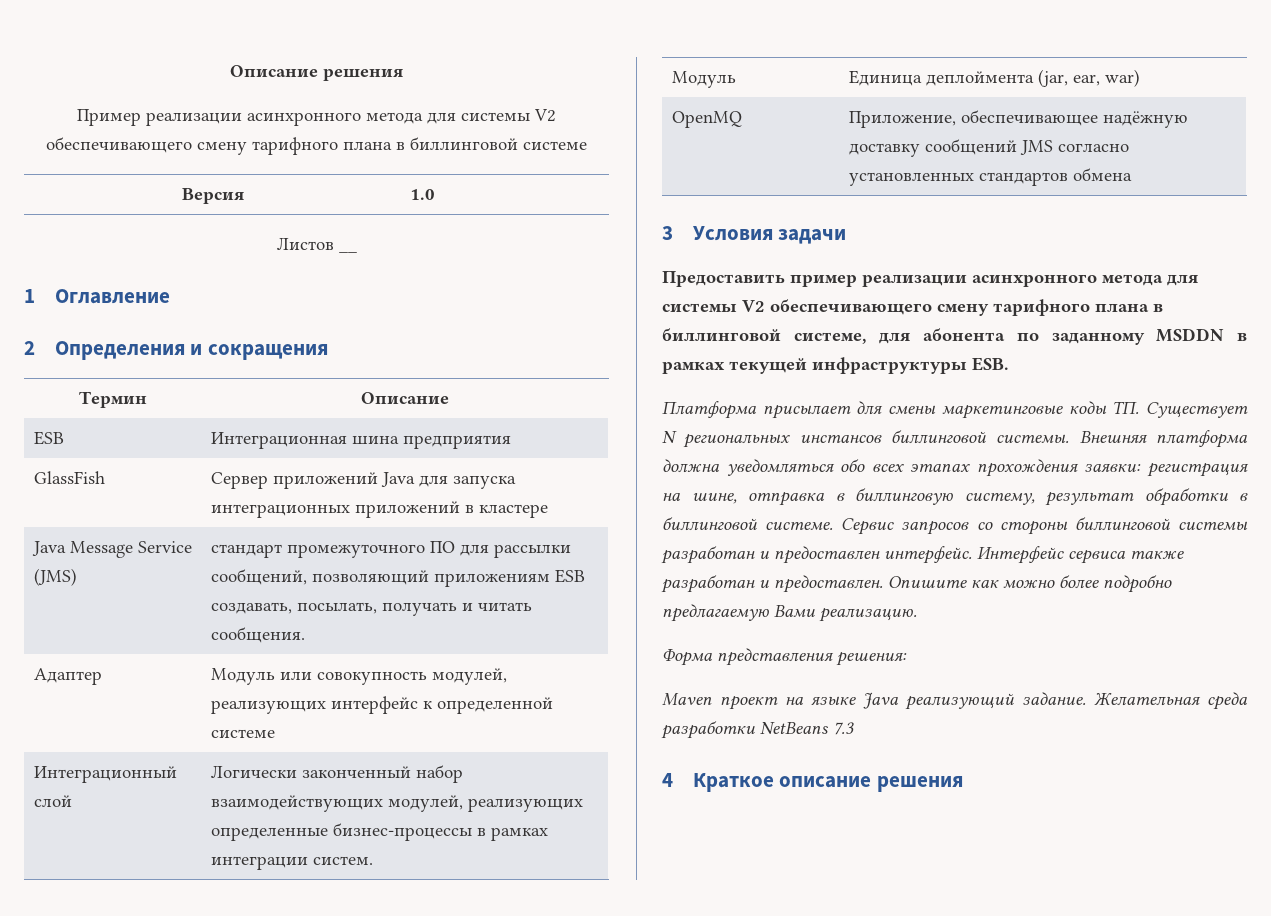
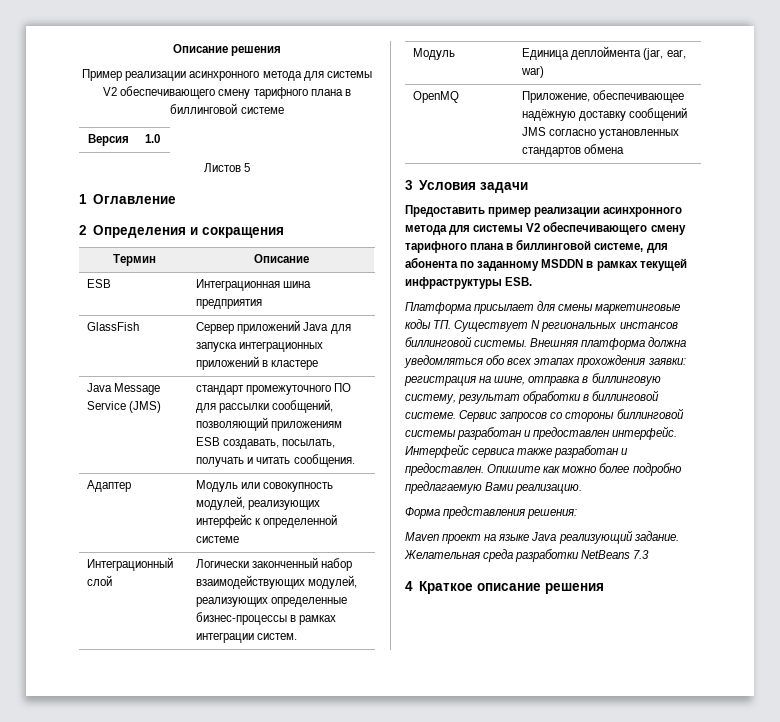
[338,250,357,253] __ -> [244,163,251,172] 5

